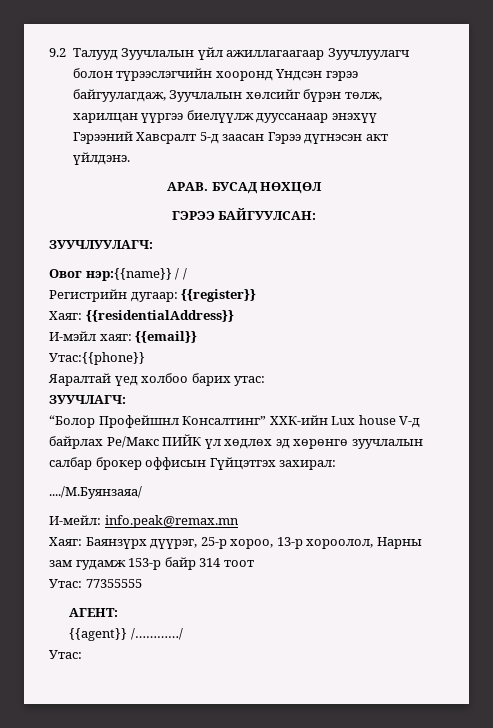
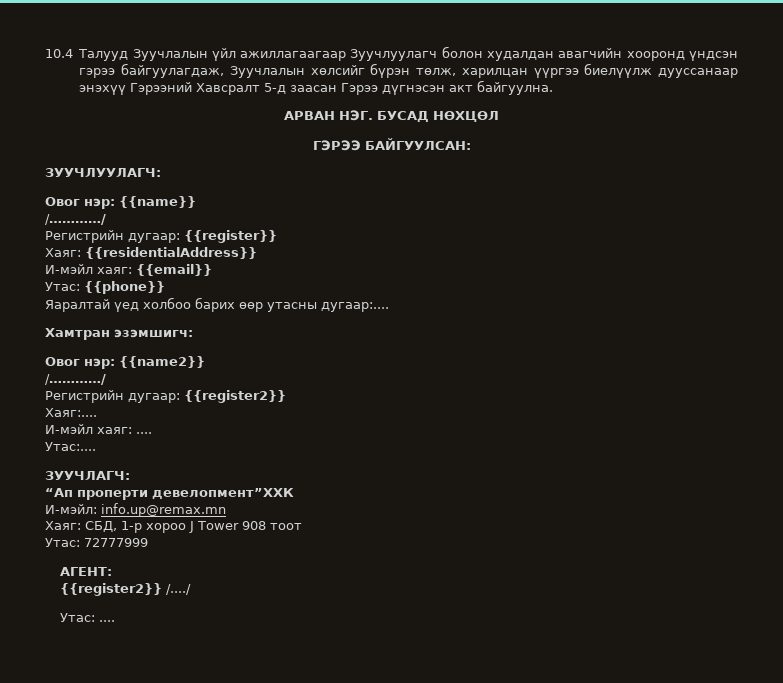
[49,48,66,57] 9.2 -> [45,49,73,58] 10.4
[116,68,323,81] түрээслэгчийн хооронд Үндсэн -> [487,48,738,61] худалдан авагчийн хооронд үндсэн
[72,152,130,165] [166,182,208,191] үйлдэнэ. // АРАВ. -> [477,80,554,95] [284,110,373,121] байгуулна. // АРВАН НЭГ.
[85,268,187,281] нэр:{{name}} / / -> [84,196,196,209] [45,214,106,225] нэр: {{name}} // /…………/
[49,352,145,365] Утас:{{phone}} -> [45,281,165,294] Утас: {{phone}}
[234,376,266,386] [49,395,126,404] [49,415,421,428] [49,434,423,449] [49,457,337,470] [49,486,142,499] [49,515,239,528] [49,537,422,549] [49,557,222,570] утас: // ЗУУЧЛАГЧ: // “Болор Профейшнл Консалтинг” ХХК-ийн Lux house V-д байрлах Ре/Макс ПИЙК үл хөдлөх эд хөрөнгө зуучлалын салбар брокер оффисын Гүйцэтгэх захирал: // ..../М.Буянзаяа/ // И-мейл: info.peak@remax.mn // Хаяг: Баянзүрх дүүрэг, 25-р хороо, 13-р хороолол, Нарны зам гудамж 153-р байр 314 -> [239,302,389,312] [45,328,193,340] [45,356,205,369] [45,374,106,385] [45,390,286,403] [45,408,97,417] [45,424,152,434] [45,442,96,451] [45,471,130,480] [45,488,294,500] [45,503,226,517] [45,521,266,533] өөр утасны дугаар:.... // Хамтран эзэмшигч: // Овог нэр: {{name2}} // /…………/ // Регистрийн дугаар: {{register2}} // Хаяг:.... // И-мэйл хаяг: .... // Утас:.... // ЗУУЧЛАГЧ: // “Ап проперти девелопмент”ХХК // И-мэйл: info.up@remax.mn // Хаяг: СБД, 1-р хороо J Tower 908
[85,579,142,588] 77355555 -> [84,538,148,547] 72777999
[69,628,183,641] [49,650,82,659] {{agent}} /…………/ // Утас: -> [60,583,192,596] [60,613,116,622] {{register2}} /..../ // Утас: ....

